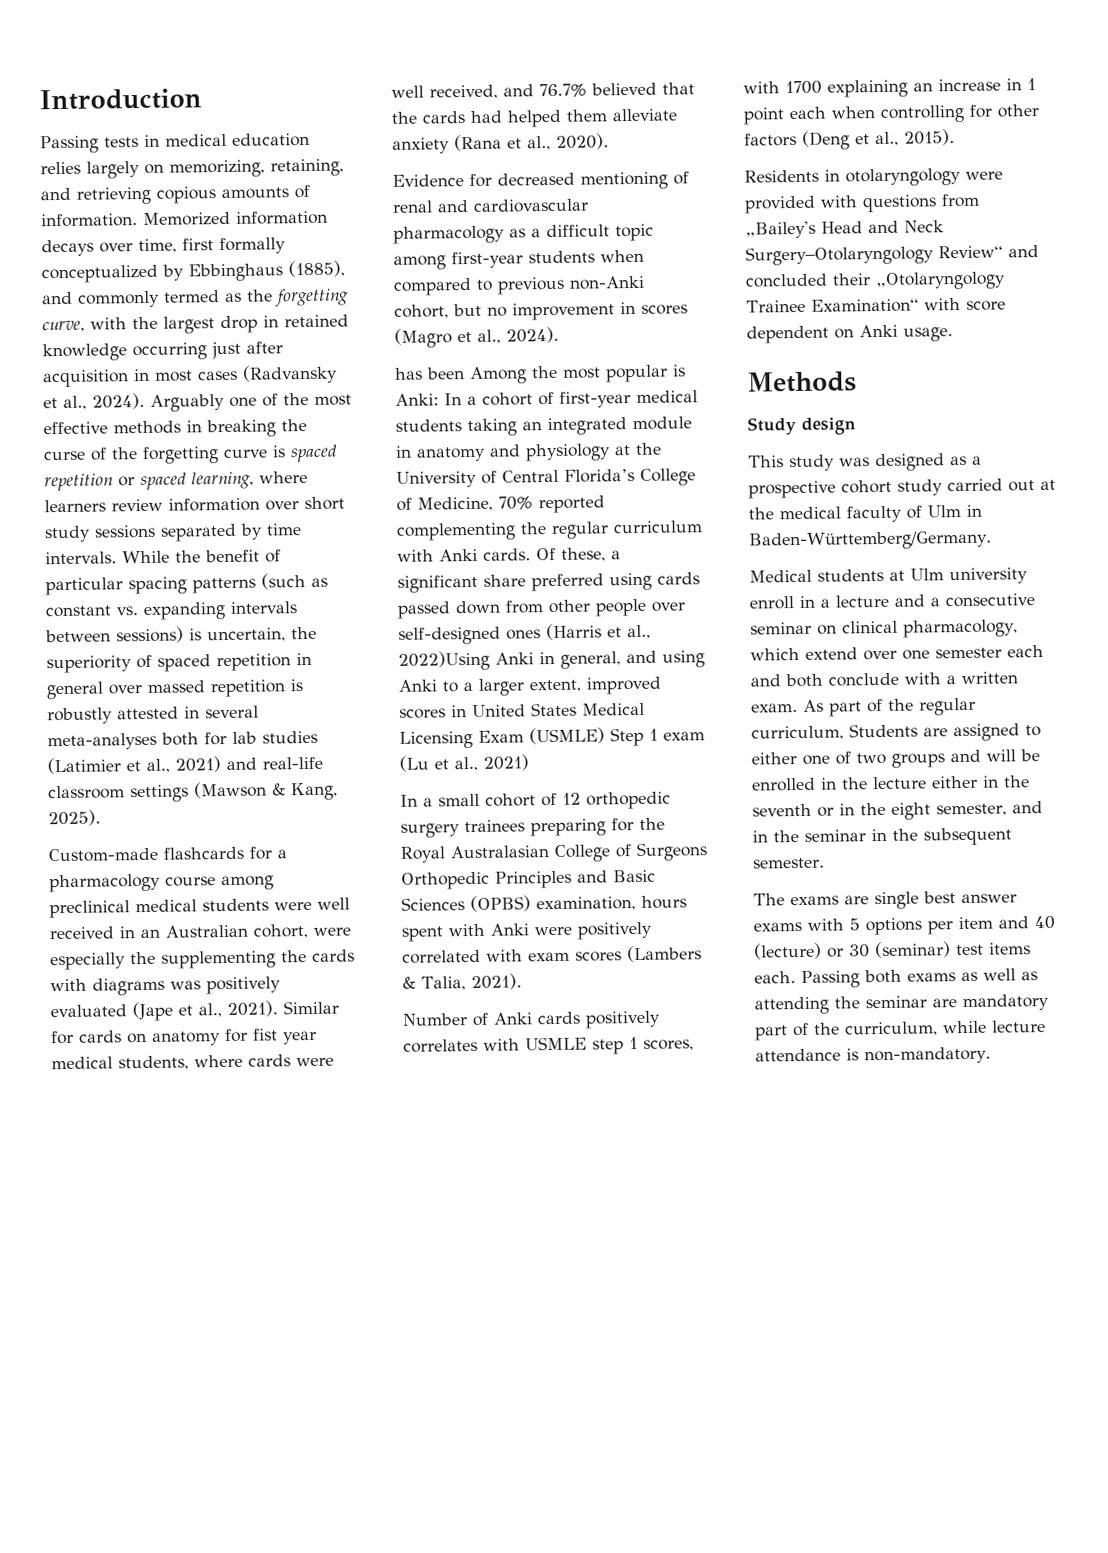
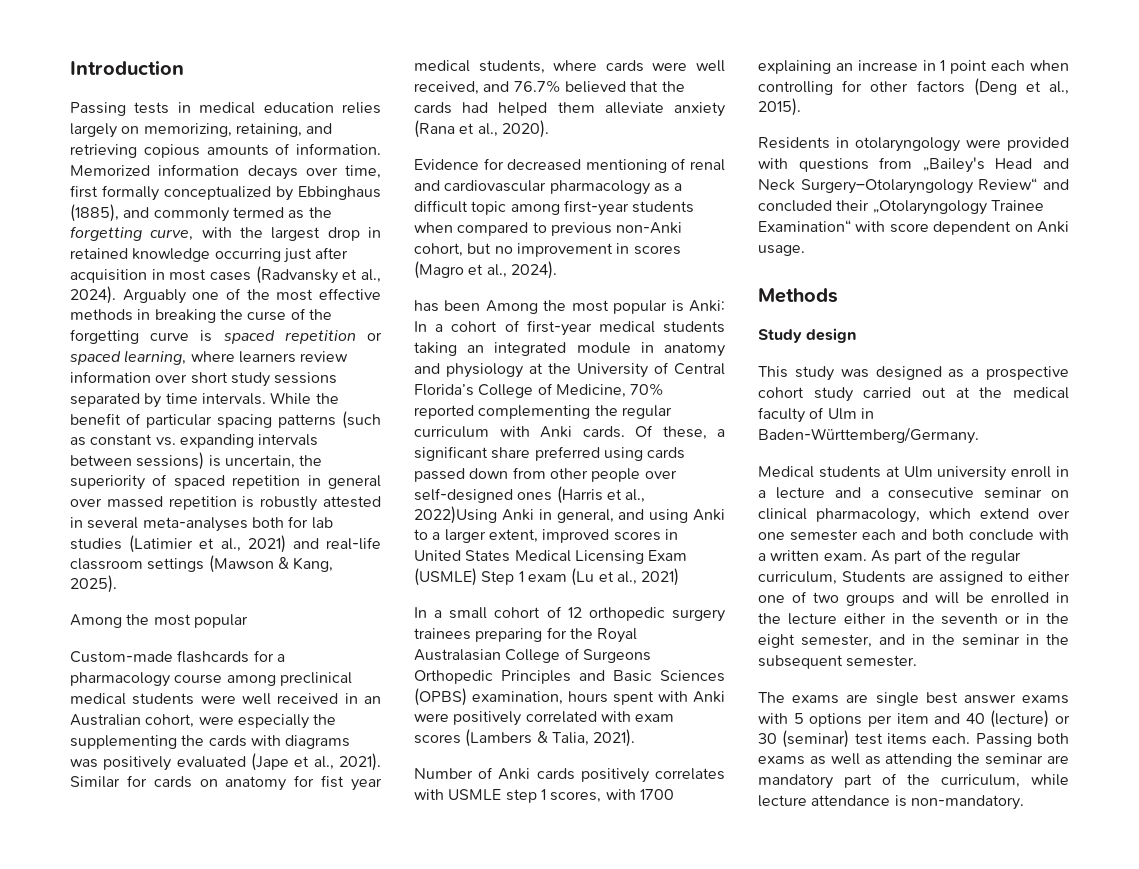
(101, 818) none -> [70,614,248,628] // Among the most popular

